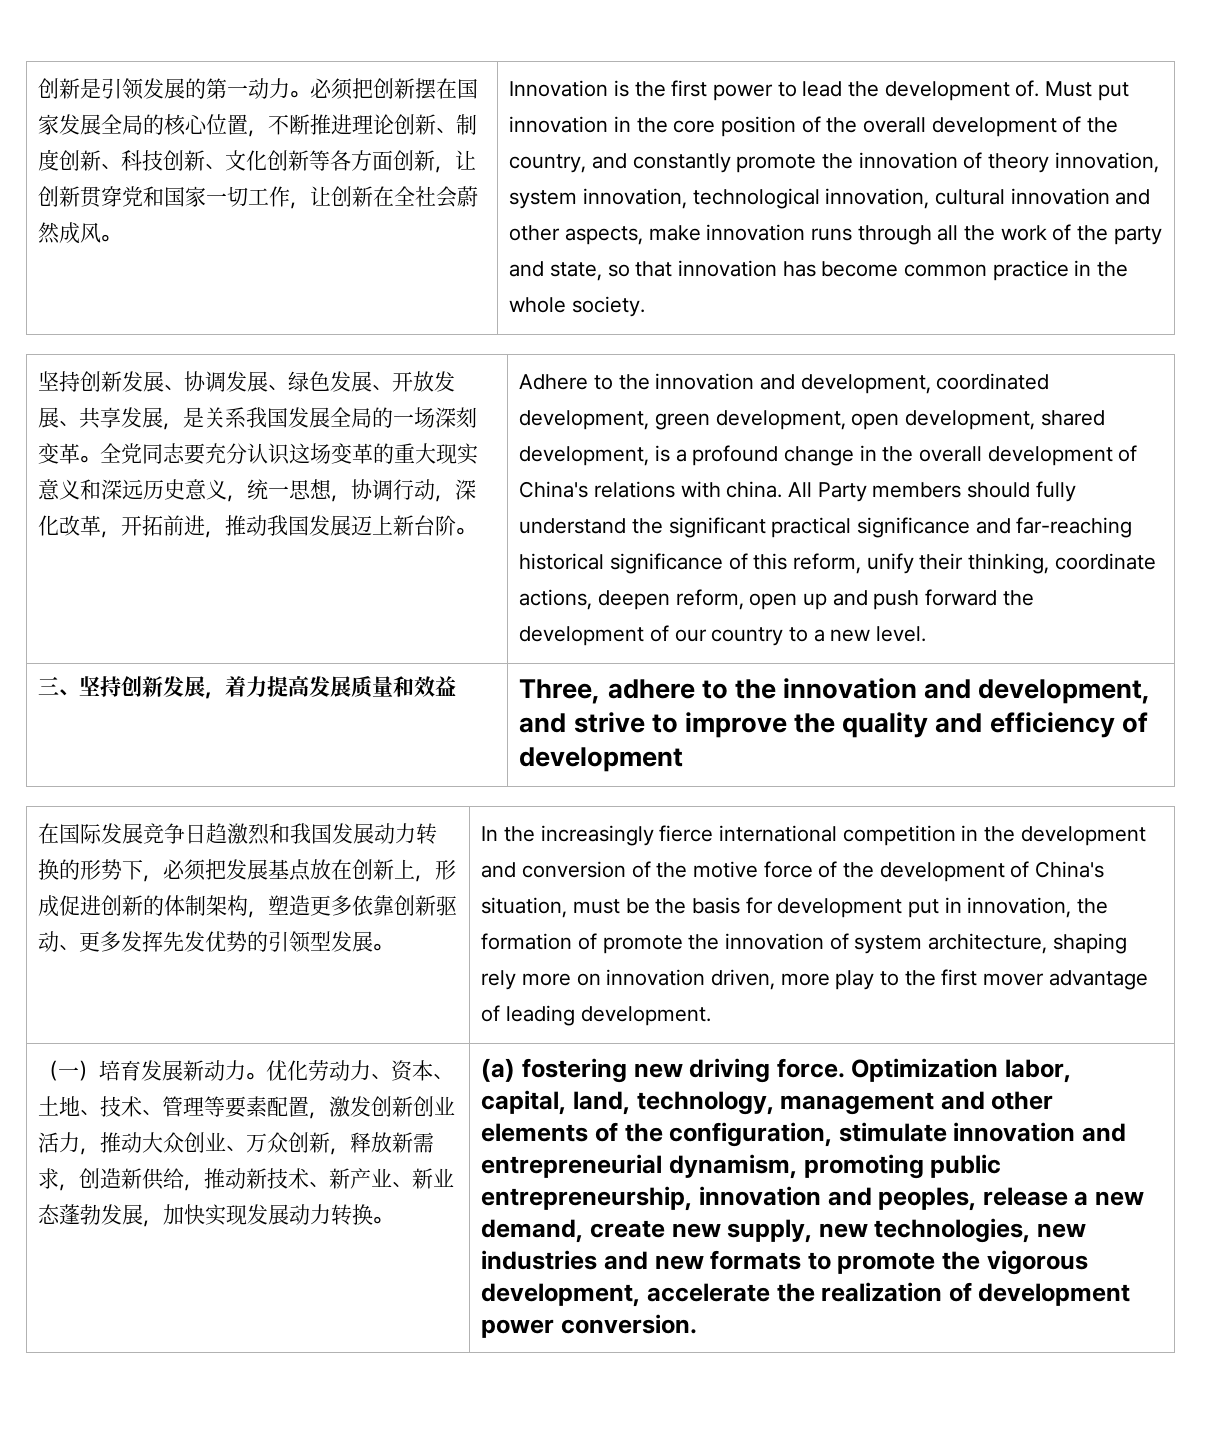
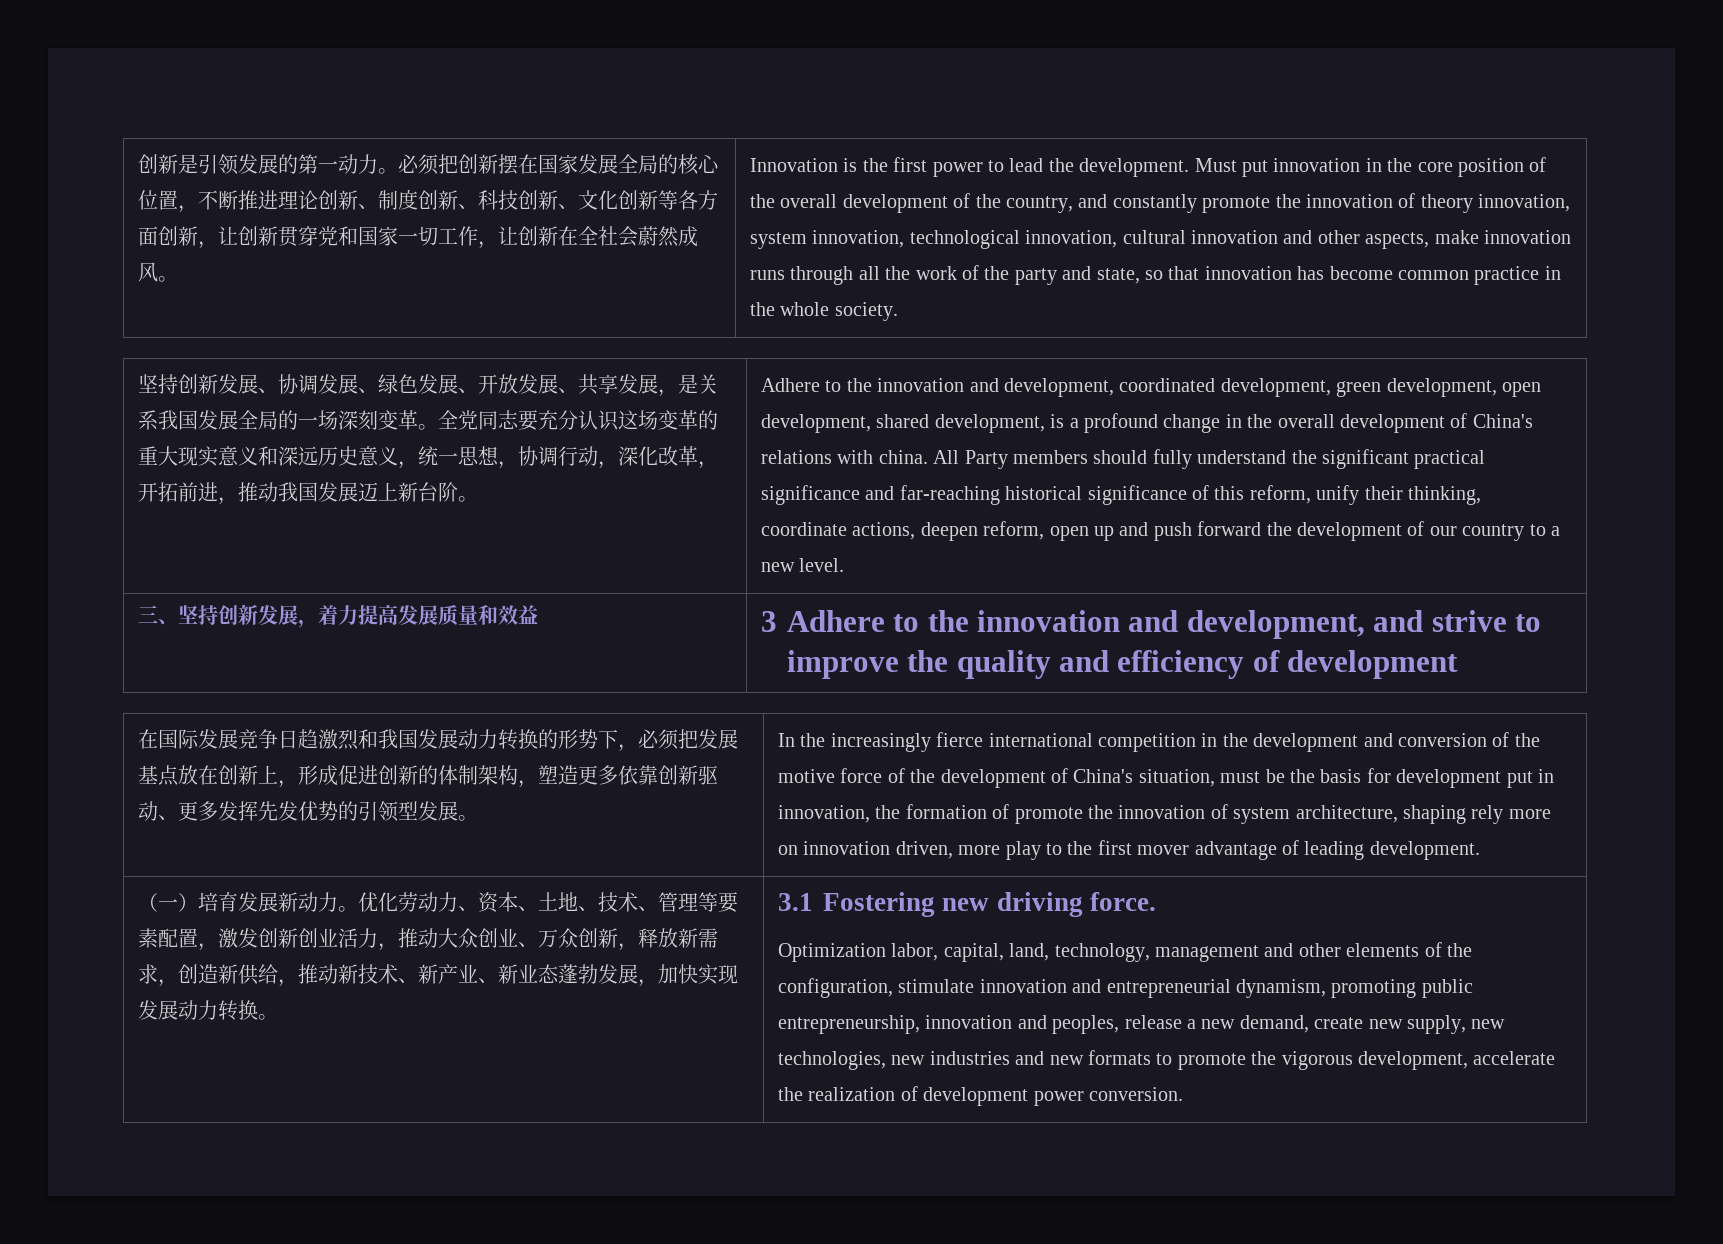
[884,80,1040,101] development of. -> [1079,158,1190,177] development.
[519,679,695,704] Three, adhere -> [760,610,885,632] 3 Adhere
[481,1058,628,1083] (a) fostering -> [777,892,935,917] 3.1 Fostering
(845, 1068) none -> (1156, 901) //

